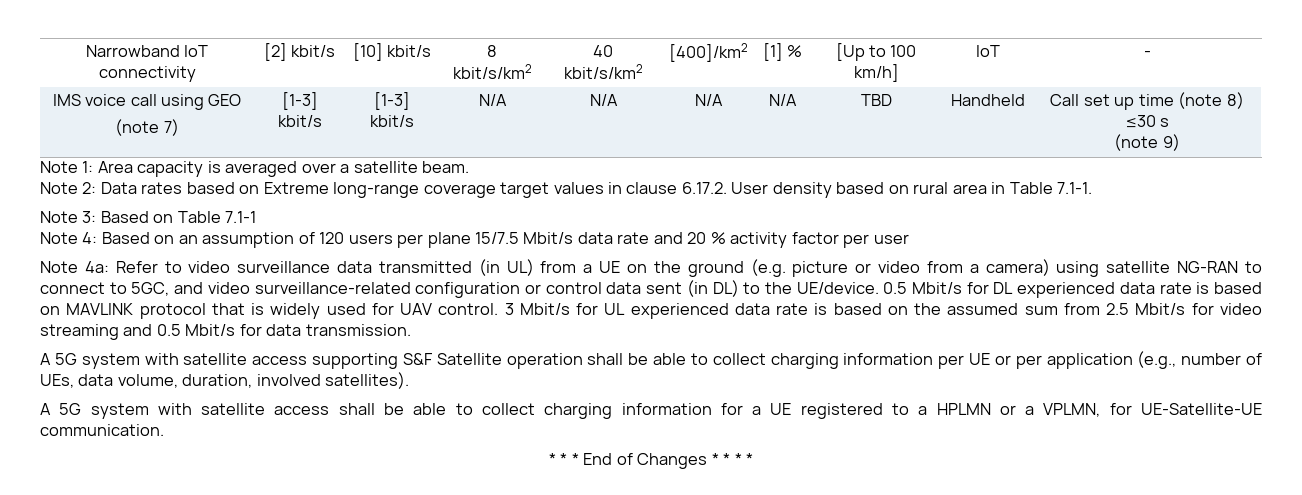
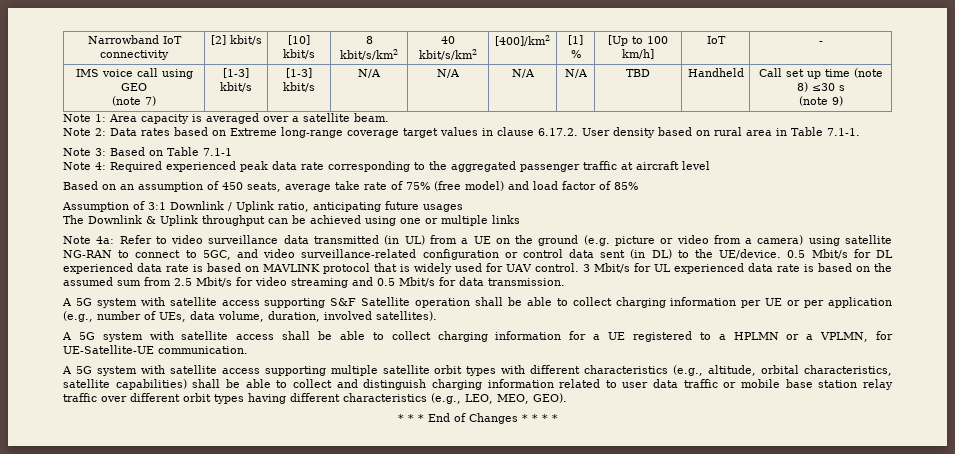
(98, 238) none -> [110,161,710,172] Required experienced peak data rate corresponding to the aggregated passenger traffic at aircraft level //
[319,232,909,248] 120 users per plane 15/7.5 Mbit/s data rate and 20 % activity factor per user -> [222,181,638,192] [62,201,463,212] [63,215,520,226] 450 seats, average take rate of 75% (free model) and load factor of 85% // Assumption of 3:1 Downlink / Uplink ratio, anticipating future usages // The Downlink & Uplink throughput can be achieved using one or multiple links
(164, 430) none -> [62,365,893,376] [63,379,893,390] [63,393,567,404] // A 5G system with satellite access supporting multiple satellite orbit types with different characteristics (e.g., altitude, orbital characteristics, satellite capabilities) shall be able to collect and distinguish charging information related to user data traffic or mobile base station relay traffic over different orbit types having different characteristics (e.g., LEO, MEO, GEO).

